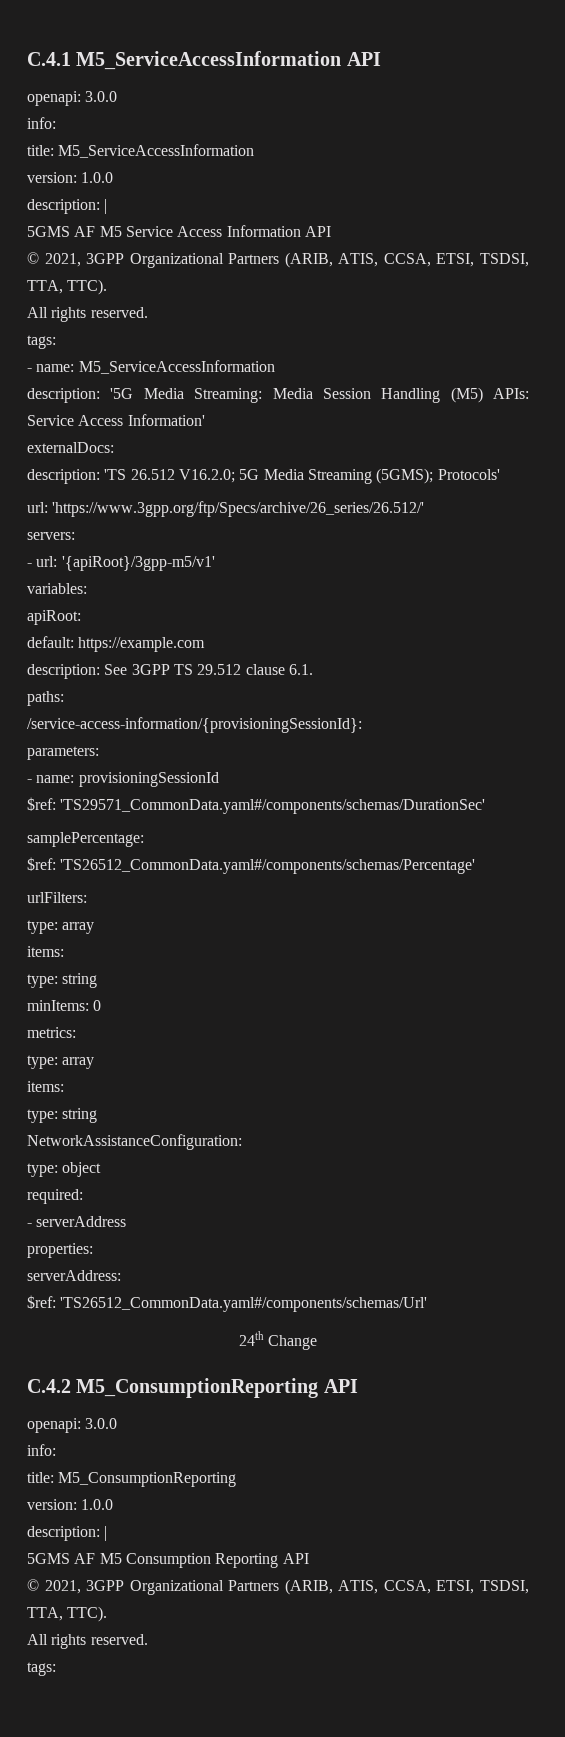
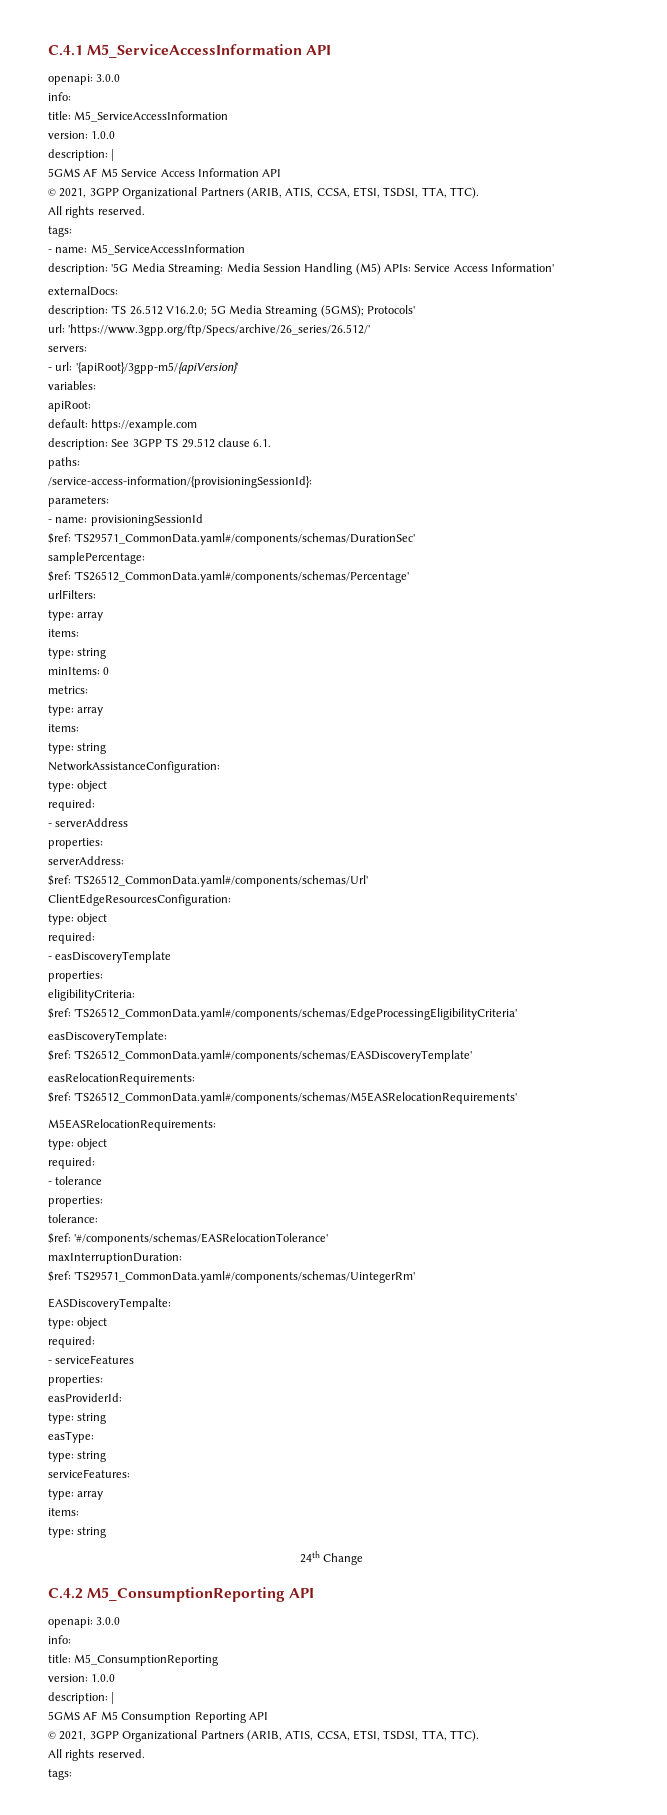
[61,556,215,571] '{apiRoot}/3gpp-m5/v1' -> [75,362,238,374] '{apiRoot}/3gpp-m5/{apiVersion}'
(428, 1304) none -> [48,894,231,906] [48,913,108,925] [48,932,95,944] [48,951,172,963] [48,971,103,982] [48,989,135,1001] [48,1008,518,1020] [48,1031,167,1043] [48,1050,473,1062] [48,1073,195,1085] [48,1092,518,1104] [48,1119,216,1131] [48,1138,108,1150] [48,1157,95,1169] [48,1176,103,1185] [48,1196,103,1207] [48,1214,98,1223] [48,1233,329,1245] [48,1253,182,1264] [48,1271,416,1283] [48,1298,171,1310] [48,1317,108,1329] [48,1336,95,1348] [48,1355,135,1364] [48,1375,103,1386] [48,1393,122,1402] [48,1413,107,1424] [48,1431,94,1443] [48,1451,107,1462] [48,1469,130,1478] [48,1489,104,1500] [48,1508,79,1516] [48,1527,107,1538] // ClientEdgeResourcesConfiguration: // type: object // required: // - easDiscoveryTemplate // properties: // eligibilityCriteria: // $ref: 'TS26512_CommonData.yaml#/components/schemas/EdgeProcessingEligibilityCriteria' // easDiscoveryTemplate: // $ref: 'TS26512_CommonData.yaml#/components/schemas/EASDiscoveryTemplate' // easRelocationRequirements: // $ref: 'TS26512_CommonData.yaml#/components/schemas/M5EASRelocationRequirements' // M5EASRelocationRequirements: // type: object // required: // - tolerance // properties: // tolerance: // $ref: '#/components/schemas/EASRelocationTolerance' // maxInterruptionDuration: // $ref: 'TS29571_CommonData.yaml#/components/schemas/UintegerRm' // EASDiscoveryTempalte: // type: object // required: // - serviceFeatures // properties: // easProviderId: // type: string // easType: // type: string // serviceFeatures: // type: array // items: // type: string

